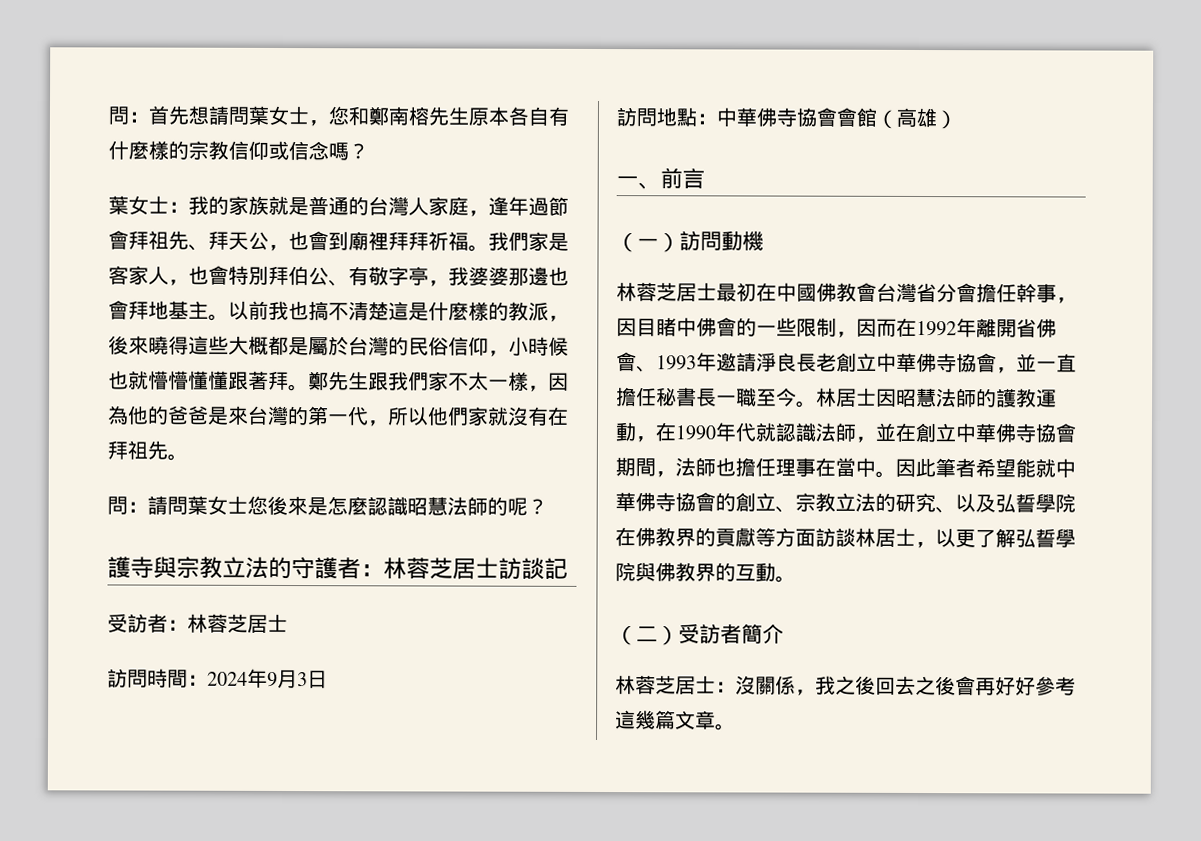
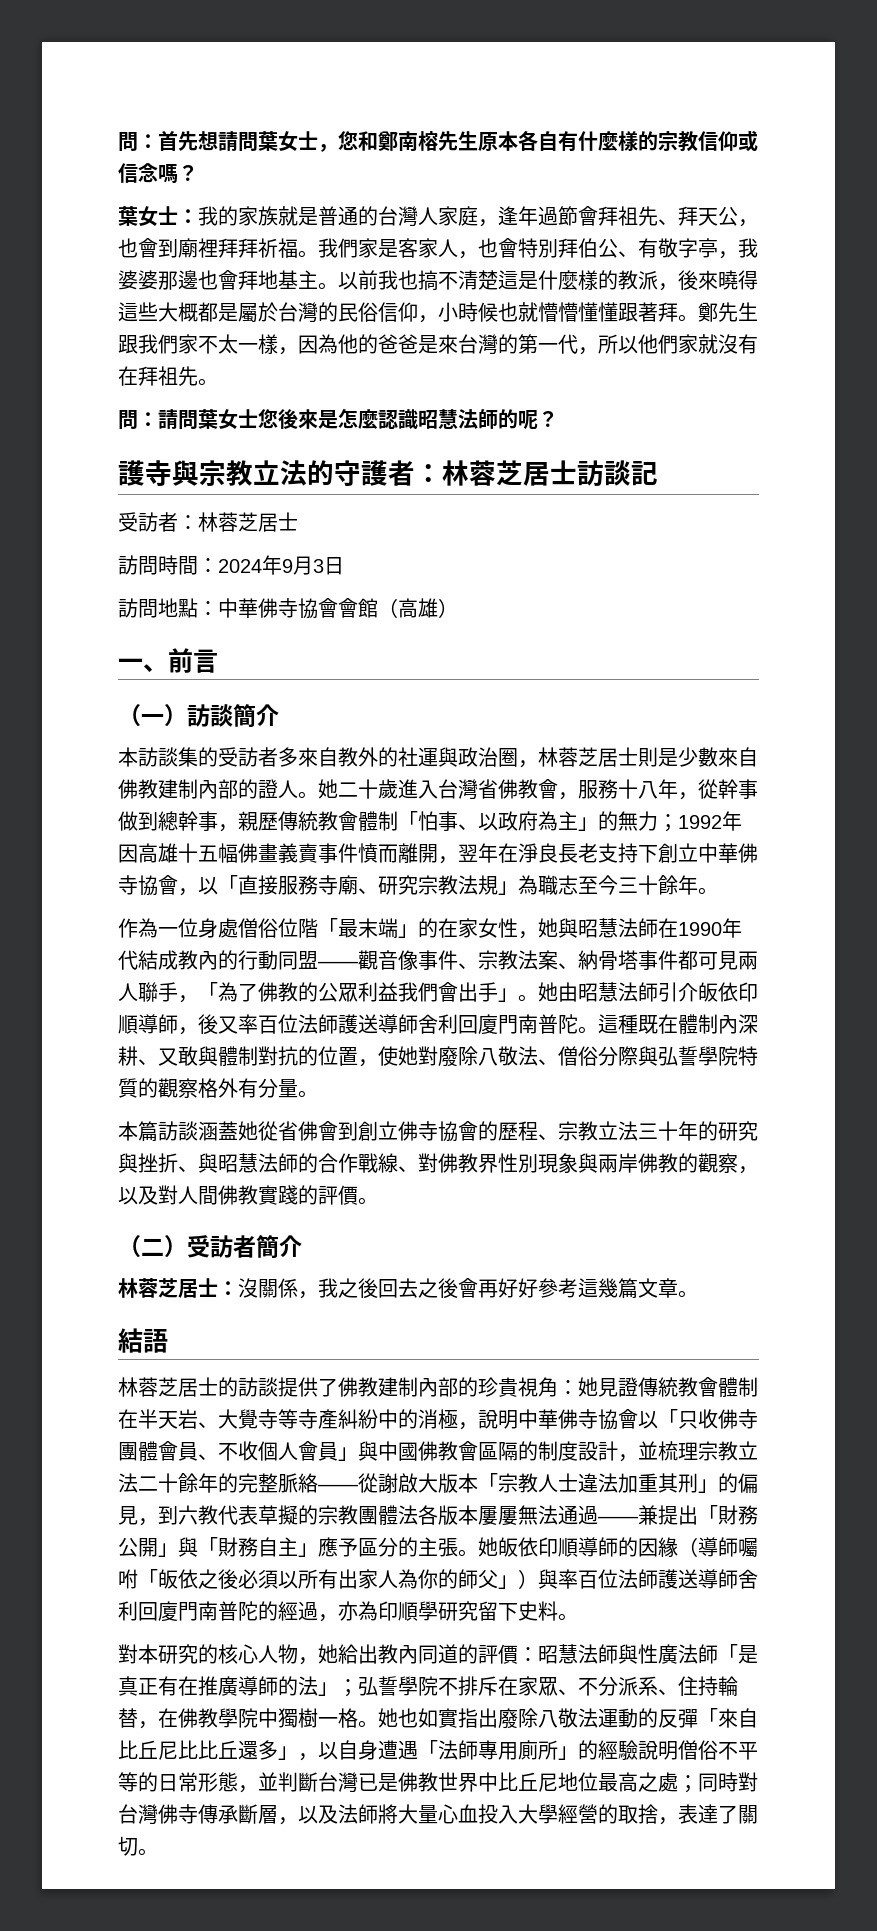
[700,230,764,251] [616,282,1077,304] [616,317,1057,338] [616,352,757,373] 問動機 // 林蓉芝居士最初在中國佛教會台灣省分會擔任幹事，因目睹中佛會的一些限制，因而在1992年離開省佛會、1993年邀請 -> [210,704,279,728] [118,747,758,768] [118,779,758,800] [118,811,742,832] [118,843,518,864] 談簡介 // 本訪談集的受訪者多來自教外的社運與政治圈，林蓉芝居士則是少數來自佛教建制內部的證人。她二十歲進入台灣省佛教會，服務十八年，從幹事做到總幹事，親歷傳統教會體制「怕事、以政府為主」的無力；1992年因高雄十五幅佛畫義賣事件憤而離開，翌年在
(837, 362) none -> [598,843,658,863] 支持下
[1016,353,1077,373] [616,387,1057,408] [615,422,1076,443] [615,457,1076,478] [615,492,1076,514] [615,527,1076,549] [615,562,776,582] 並一直擔任秘書長一職至今。林居士因昭慧法師的護教運動，在1990年代就認識法師，並在創立中華佛寺協會期間，法師也擔任理事在當中。因此筆者希望能就中華佛寺協會的創立、宗教立法的研究、以及弘誓學院在佛教界的貢獻等方面訪談林居士，以更了解弘誓學院與佛教界的互動 -> [198,875,718,895] [118,918,742,939] [118,950,758,970] [118,982,758,1003] [118,1014,758,1035] [118,1046,758,1067] [118,1078,318,1099] [118,1121,758,1142] [118,1153,758,1174] [118,1185,358,1205] 以「直接服務寺廟、研究宗教法規」為職志至今三十餘年。 // 作為一位身處僧俗位階「最末端」的在家女性，她與昭慧法師在1990年代結成教內的行動同盟——觀音像事件、宗教法案、納骨塔事件都可見兩人聯手，「為了佛教的公眾利益我們會出手」。她由昭慧法師引介皈依印順導師，後又率百位法師護送導師舍利回廈門南普陀。這種既在體制內深耕、又敢與體制對抗的位置，使她對廢除八敬法、僧俗分際與弘誓學院特質的觀察格外有分量。 // 本篇訪談涵蓋她從省佛會到創立佛寺協會的歷程、宗教立法三十年的研究與挫折、與昭慧法師的合作戰線、對佛教界性別現象與兩岸佛教的觀察，以及對人間佛教實踐的評價
(736, 727) none -> [118,1328,168,1353] [118,1377,758,1397] [118,1409,758,1430] [118,1441,758,1462] [118,1473,758,1494] [118,1505,758,1526] [118,1537,758,1558] [118,1569,758,1589] [118,1601,578,1622] [118,1644,758,1665] [118,1676,738,1697] [118,1708,758,1729] [118,1740,758,1761] [118,1772,758,1793] [118,1804,758,1825] [118,1836,158,1856] // 結語 // 林蓉芝居士的訪談提供了佛教建制內部的珍貴視角：她見證傳統教會體制在半天岩、大覺寺等寺產糾紛中的消極，說明中華佛寺協會以「只收佛寺團體會員、不收個人會員」與中國佛教會區隔的制度設計，並梳理宗教立法二十餘年的完整脈絡——從謝啟大版本「宗教人士違法加重其刑」的偏見，到六教代表草擬的宗教團體法各版本屢屢無法通過——兼提出「財務公開」與「財務自主」應予區分的主張。她皈依印順導師的因緣（導師囑咐「皈依之後必須以所有出家人為你的師父」）與率百位法師護送導師舍利回廈門南普陀的經過，亦為印順學研究留下史料。 // 對本研究的核心人物，她給出教內同道的評價：昭慧法師與性廣法師「是真正有在推廣導師的法」；弘誓學院不排斥在家眾、不分派系、住持輪替，在佛教學院中獨樹一格。她也如實指出廢除八敬法運動的反彈「來自比丘尼比比丘還多」，以自身遭遇「法師專用廁所」的經驗說明僧俗不平等的日常形態，並判斷台灣已是佛教世界中比丘尼地位最高之處；同時對台灣佛寺傳承斷層，以及法師將大量心血投入大學經營的取捨，表達了關切。

